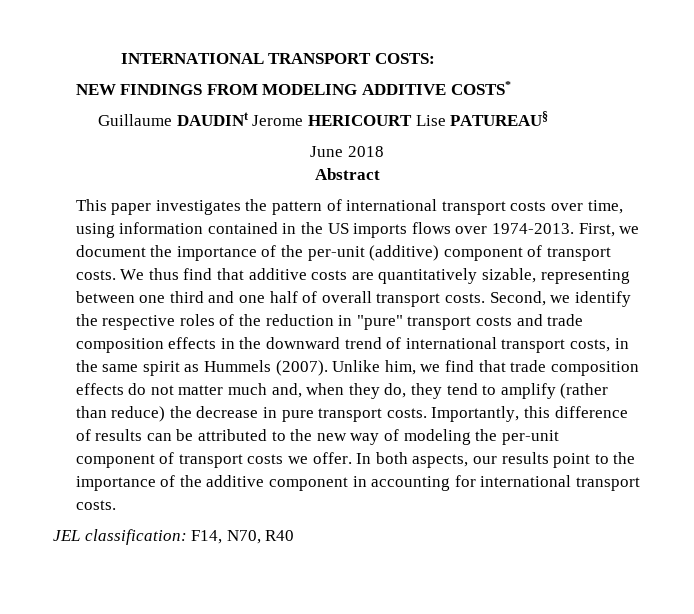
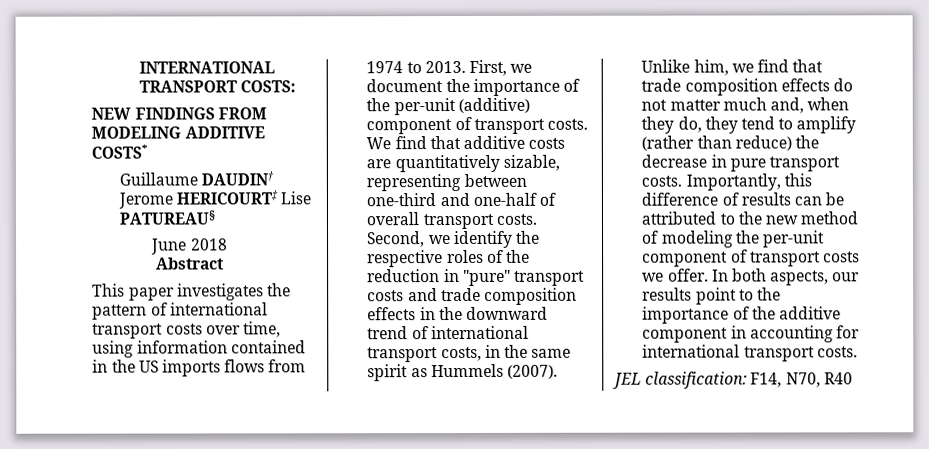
[176,112,413,126] DAUDINt Jerome HERICOURT -> [200,171,274,186] [117,190,278,209] DAUDIN† Jerome HERICOURT‡
[455,223,574,234] over 1974-2013. -> [268,359,307,373] [366,60,466,74] from 1974 to 2013.
[148,268,179,280] thus -> (392, 143) none
[139,291,298,303] one third and one half -> [366,192,537,207] one-third and one-half
[350,433,380,445] way -> [800,211,860,225] method

